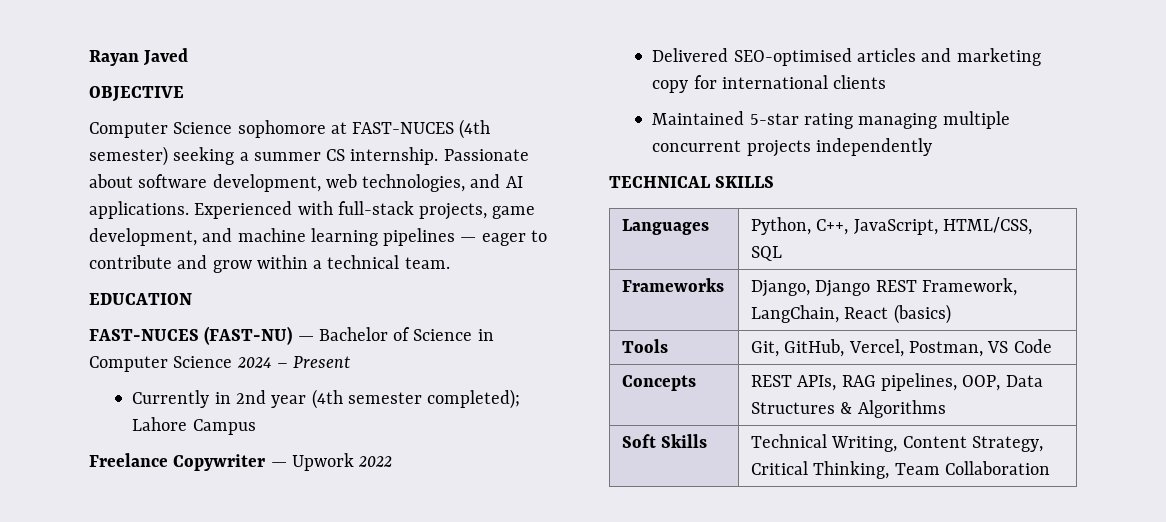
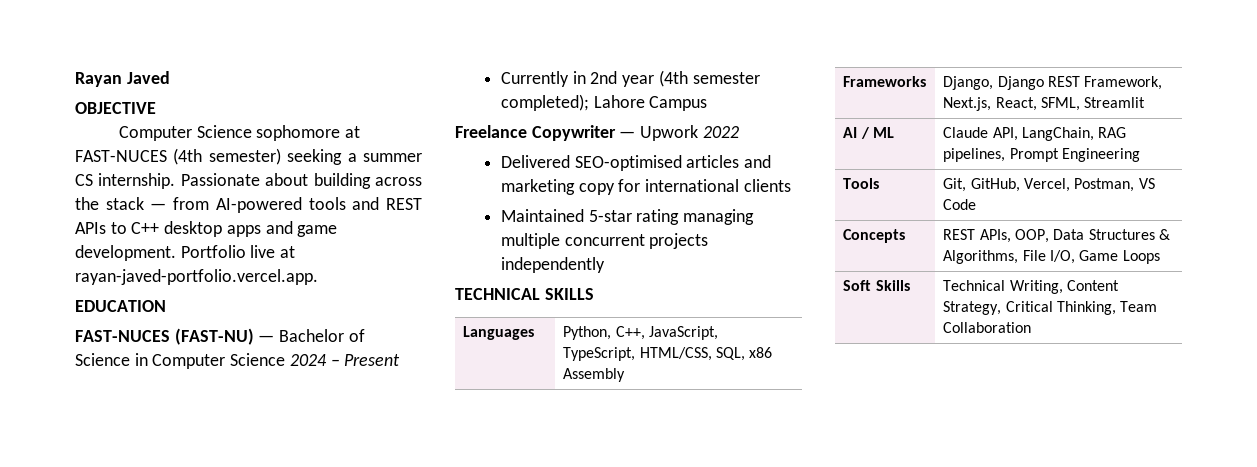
[138,174,523,192] [89,201,536,220] [89,228,547,246] [89,255,450,273] software development, web technologies, and AI applications. Experienced with full-stack projects, game development, and machine learning pipelines — eager to contribute and grow within a technical team. -> [313,173,422,189] [75,197,423,213] [75,221,338,237] [75,245,296,261] [75,269,318,285] building across the stack — from AI-powered tools and REST APIs to C++ desktop apps and game development. Portfolio live at rayan-javed-portfolio.vercel.app.
[943,217,1033,235] [751,246,783,261] HTML/CSS, SQL -> [563,347,773,361] [563,368,626,382] TypeScript, HTML/CSS, SQL, x86 Assembly
[751,304,951,324] LangChain, React (basics) -> [943,97,1146,111] [843,127,894,139] [943,127,1127,141] [943,148,1140,162] Next.js, React, SFML, Streamlit // AI / ML | Claude API, LangChain, RAG pipelines, Prompt Engineering
[841,373,958,391] RAG pipelines, -> (1011, 236) none
[857,400,946,418] Algorithms -> [943,250,1160,264] Algorithms, File I/O, Game Loops

